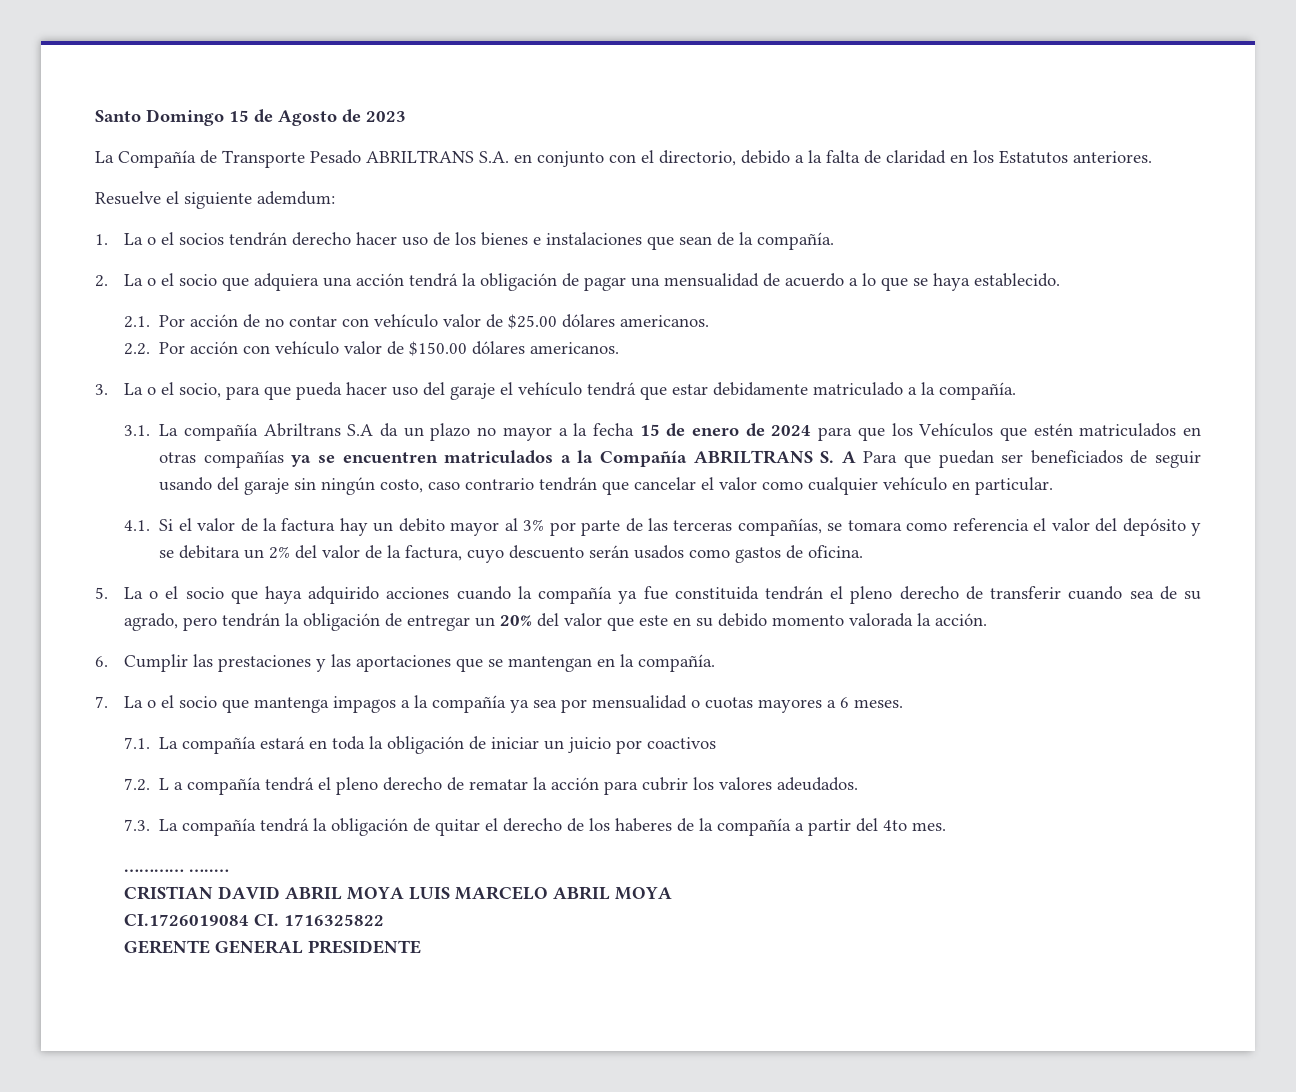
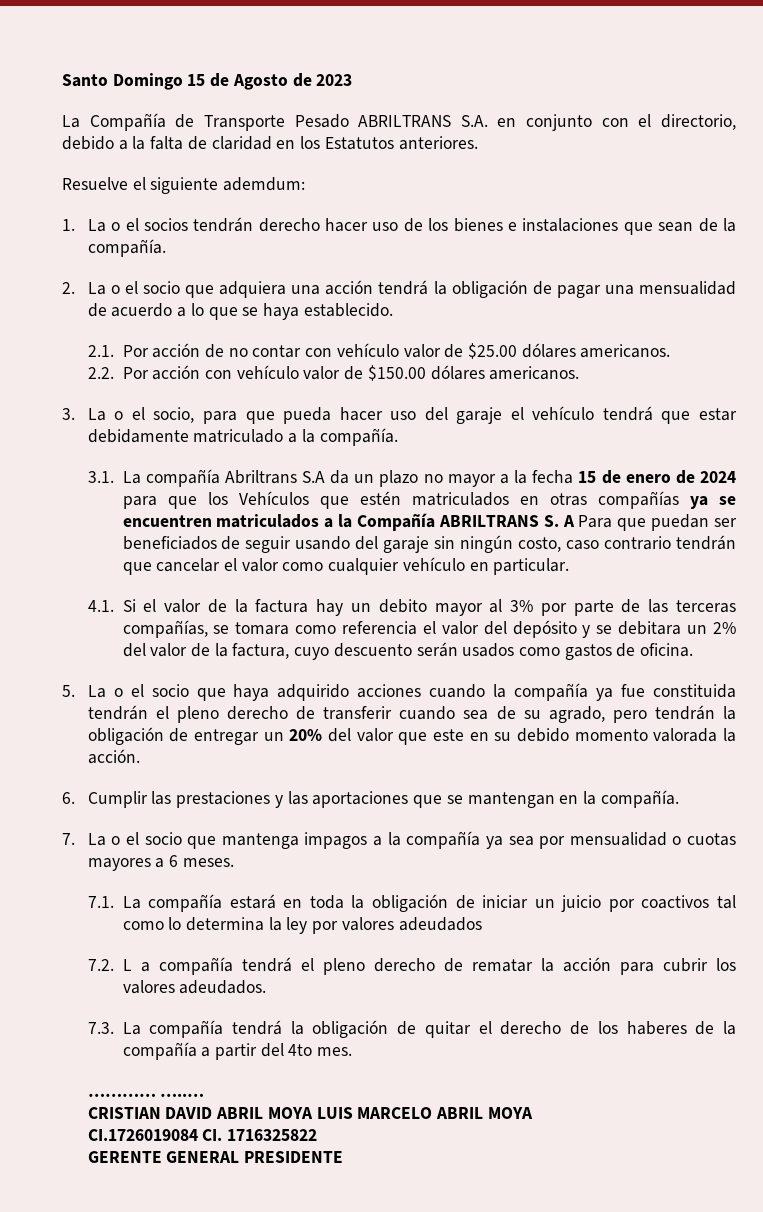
(717, 743) none -> [717,895,737,909] [122,917,482,934] tal como lo determina la ley por valores adeudados

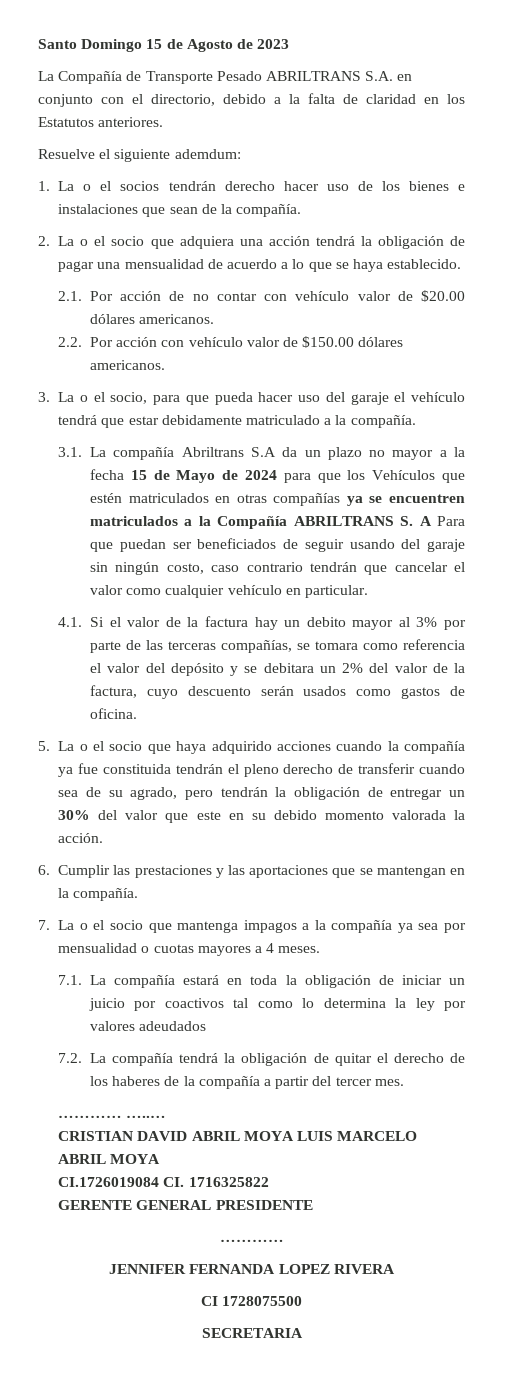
[468,343,518,359] $25.00 -> [420,290,465,302] $20.00
[625,474,671,483] enero -> [176,470,216,483] Mayo
[289,729,323,741] 20% -> [58,810,91,820] 30%
[169,855,179,867] 6 -> [266,943,275,953] 4
[122,957,736,975] [122,980,267,994] [87,1022,114,1034] L a compañía tendrá el pleno derecho de rematar la acción para cubrir los valores adeudados. // 7.3. -> (83, 1058) none
[288,1044,313,1056] 4to -> [335,1077,372,1086] tercer
(344, 1157) none -> [219,1239,284,1242] [109,1264,395,1274] [200,1296,303,1306] [201,1328,303,1338] // ………… // JENNIFER FERNANDA LOPEZ RIVERA // CI 1728075500 // SECRETARIA

